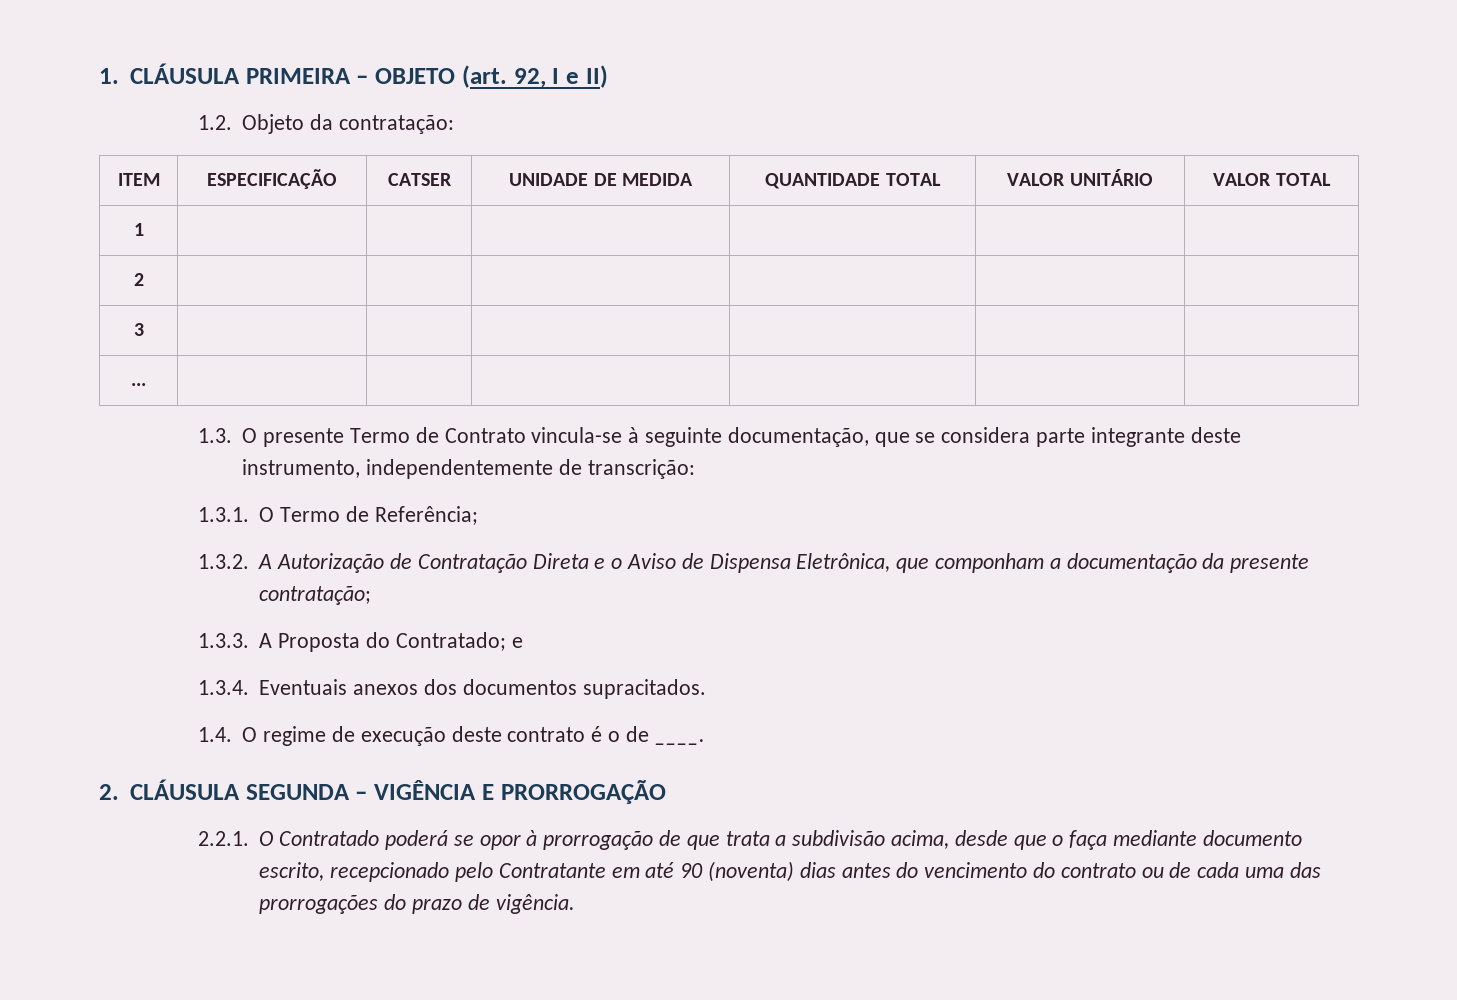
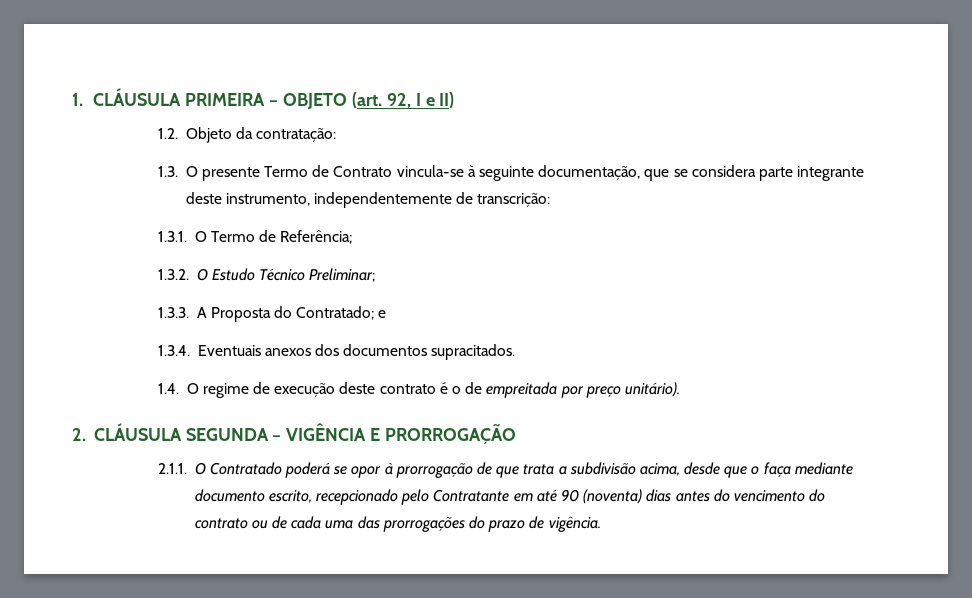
[117,173,160,186] [207,169,337,189] [387,173,452,186] [509,173,693,186] [765,173,941,189] [1007,169,1153,186] [1213,173,1331,186] [133,223,144,236] [133,273,144,286] [133,323,144,336] [131,383,146,386] // ITEM | ESPECIFICAÇÃO | CATSER | UNIDADE DE MEDIDA | QUANTIDADE TOTAL | VALOR UNITÁRIO | VALOR TOTAL // 1 | | | | | | // 2 | | | | | | // 3 | | | | | | // ... | | | | | | -> (337, 135) none
[258,553,1310,573] [259,586,372,605] A Autorização de Contratação Direta e o Aviso de Dispensa Eletrônica, que componham a documentação da presente contratação; -> [196,268,376,282] O Estudo Técnico Preliminar;
[654,739,705,745] ____. -> [486,382,680,398] empreitada por preço unitário).
[197,831,249,846] 2.2.1. -> [157,463,187,474] 2.1.1.

